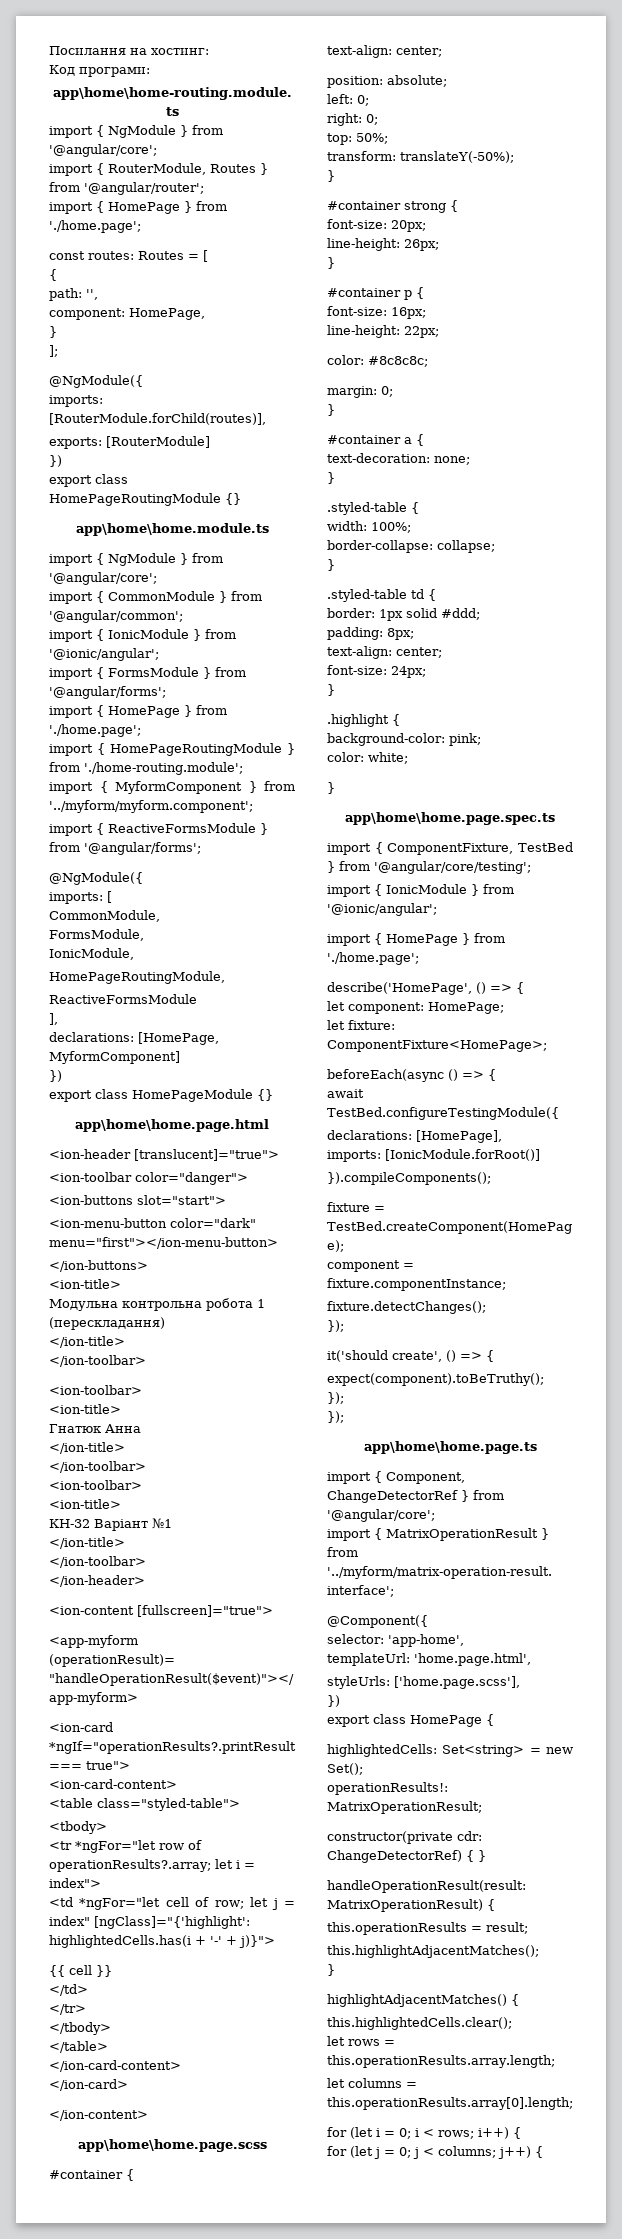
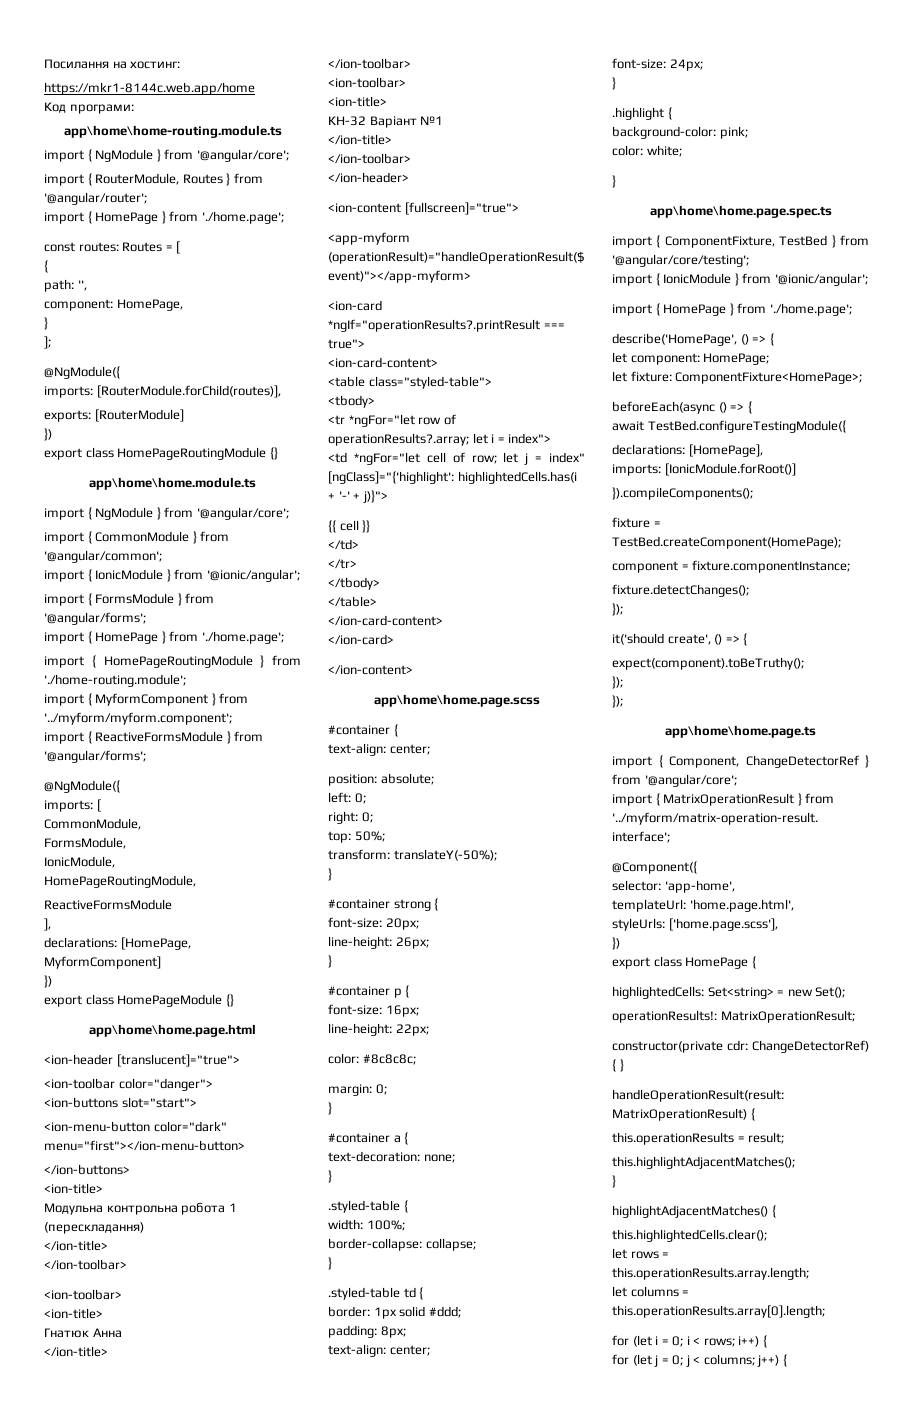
(209, 51) none -> [44,82,255,95] // https://mkr1-8144c.web.app/home

